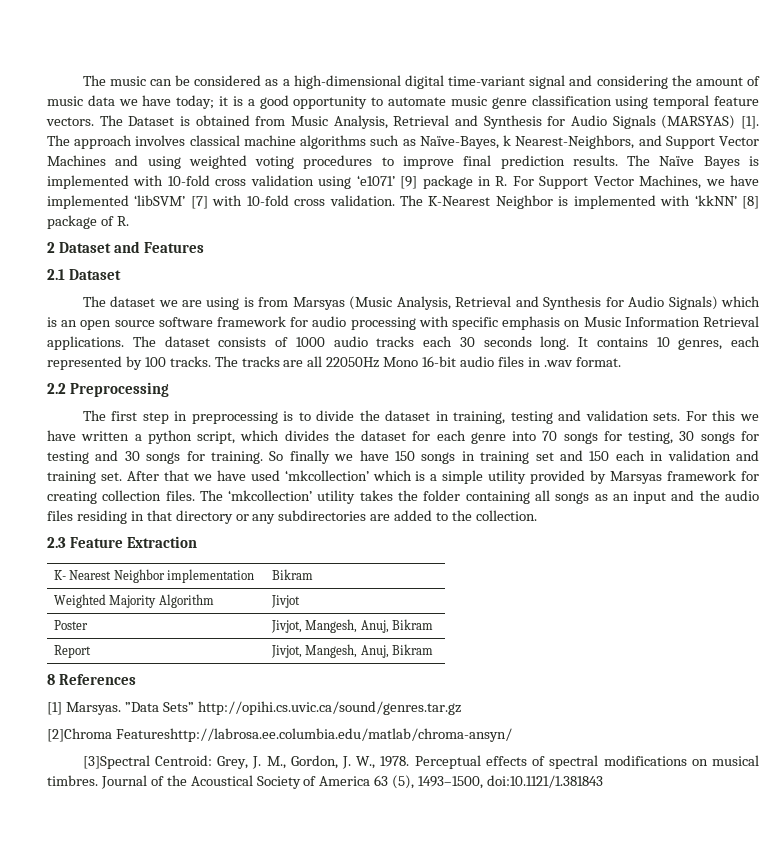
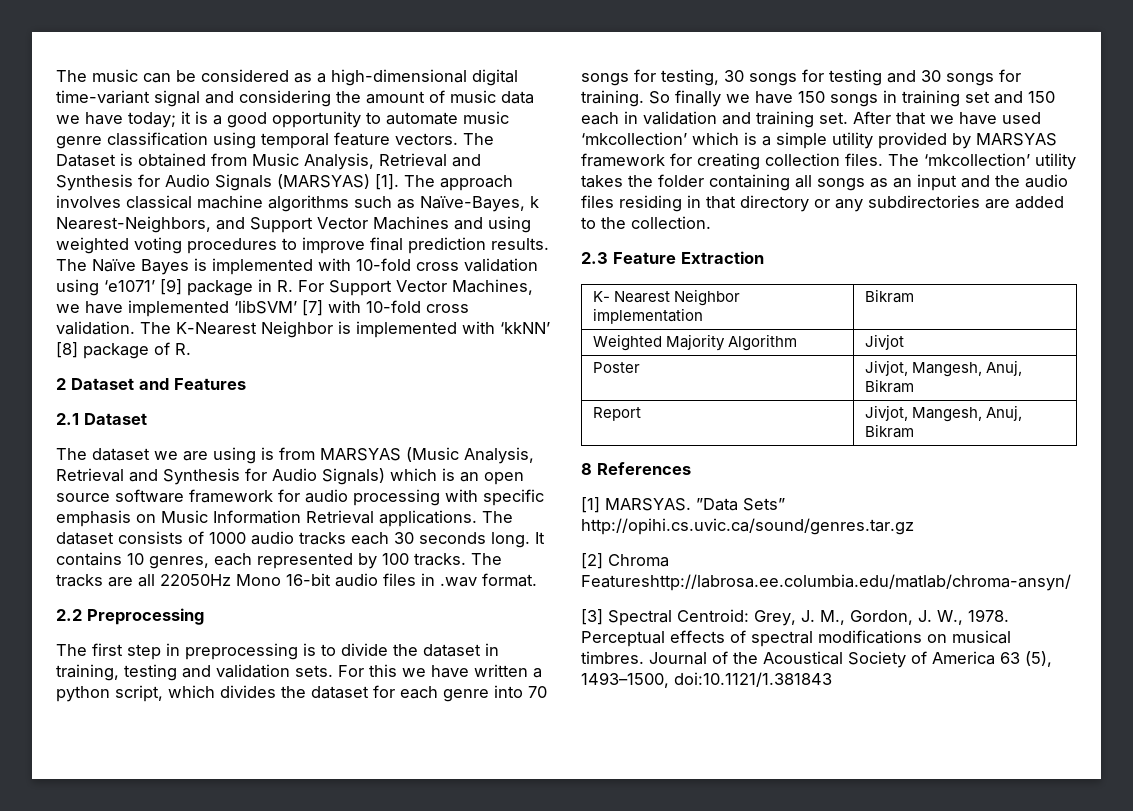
[292,297,345,310] Marsyas -> [320,448,401,461] MARSYAS
[610,471,663,484] Marsyas -> [976,133,1057,146] MARSYAS
[65,702,121,715] Marsyas. -> [605,498,691,511] MARSYAS.
[47,728,112,742] [2]Chroma -> [581,553,669,569] [2] Chroma
[82,755,150,769] [3]Spectral -> [581,609,672,626] [3] Spectral

